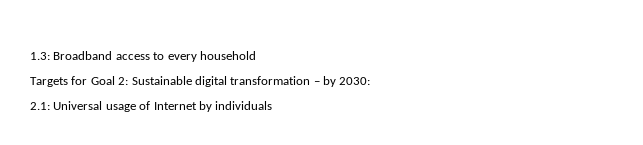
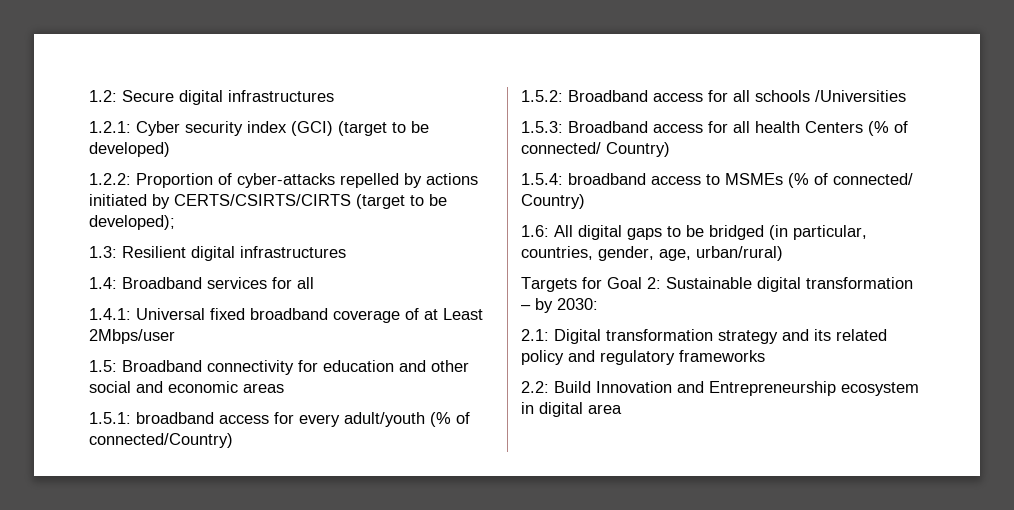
[30,51,256,62] 1.3: Broadband access to every household -> [89,90,334,105] [89,121,429,136] [89,142,170,157] [89,173,478,188] [89,194,447,209] [89,215,175,230] [89,246,346,261] [89,277,314,289] [89,308,483,323] [89,329,175,344] [89,360,469,375] [89,381,284,393] [89,412,470,427] [89,433,233,448] [521,90,906,102] [521,121,908,136] [521,142,670,157] [521,173,913,188] [521,194,585,209] [521,225,867,240] [521,246,783,261] 1.2: Secure digital infrastructures // 1.2.1: Cyber security index (GCI) (target to be developed) // 1.2.2: Proportion of cyber-attacks repelled by actions initiated by CERTS/CSIRTS/CIRTS (target to be developed); // 1.3: Resilient digital infrastructures // 1.4: Broadband services for all // 1.4.1: Universal fixed broadband coverage of at Least 2Mbps/user // 1.5: Broadband connectivity for education and other social and economic areas // 1.5.1: broadband access for every adult/youth (% of connected/Country) // 1.5.2: Broadband access for all schools /Universities // 1.5.3: Broadband access for all health Centers (% of connected/ Country) // 1.5.4: broadband access to MSMEs (% of connected/ Country) // 1.6: All digital gaps to be bridged (in particular, countries, gender, age, urban/rural)
[53,101,273,112] Universal usage of Internet by individuals -> [554,329,887,344] [521,350,765,365] [521,381,919,396] [521,402,622,417] Digital transformation strategy and its related policy and regulatory frameworks // 2.2: Build Innovation and Entrepreneurship ecosystem in digital area

